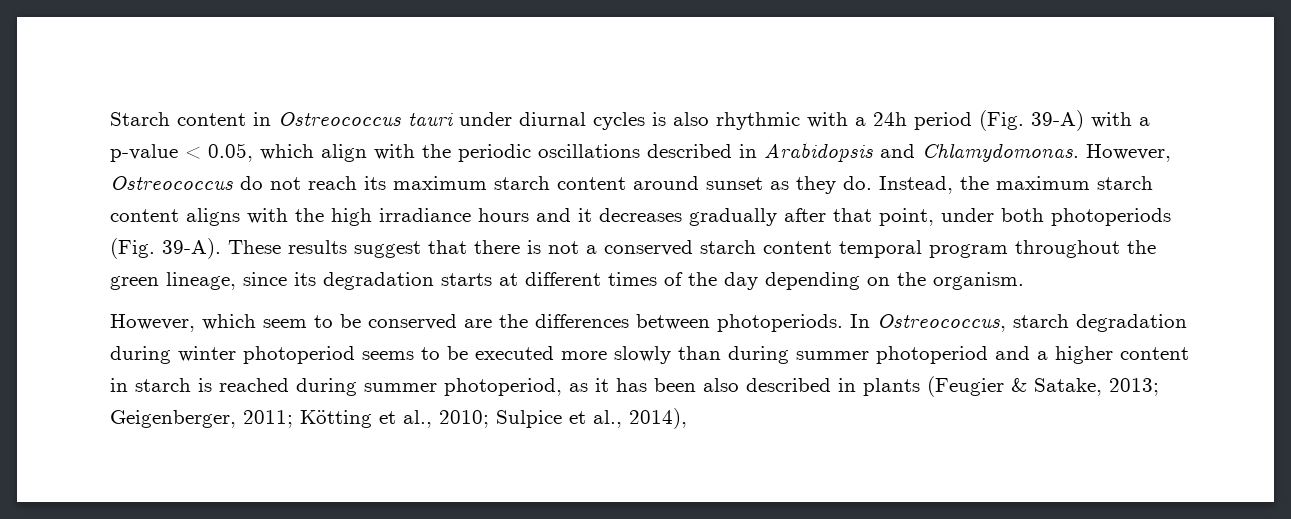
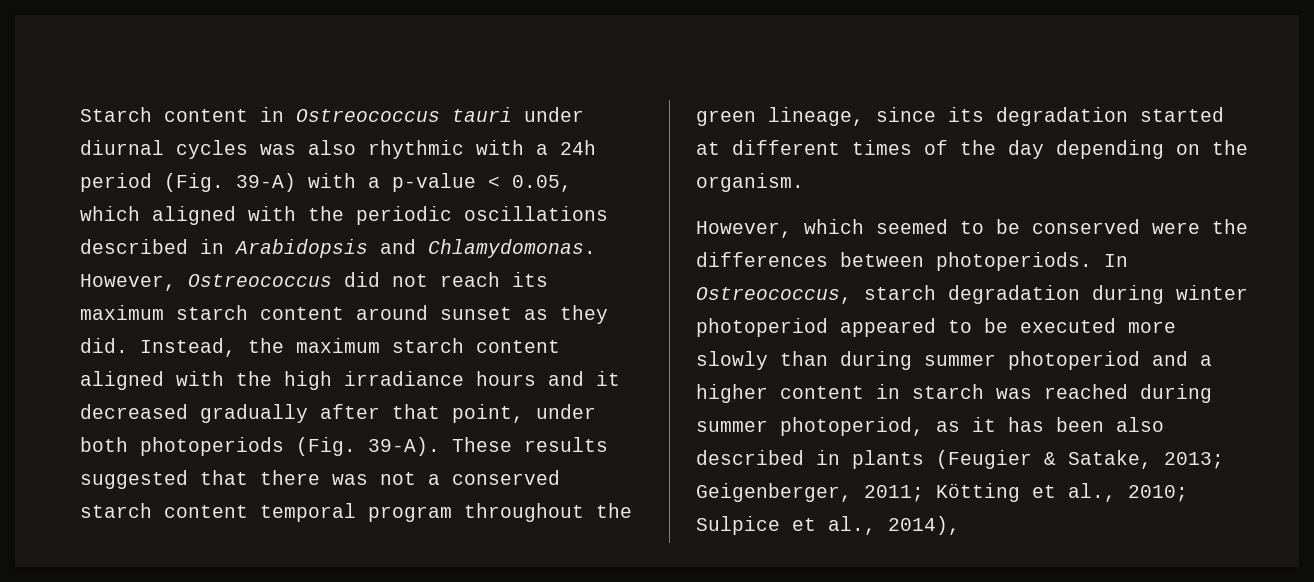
[652,112,666,126] is -> [260,144,296,155] was
[321,144,367,162] align -> [152,206,236,225] aligned
[240,176,263,190] do -> [344,272,380,287] did
[843,176,872,190] do. -> [80,338,128,353] did.
[186,208,240,226] aligns -> [80,371,164,390] aligned
[599,208,682,222] decreases -> [80,404,188,419] decreased
[354,241,421,258] suggest -> [80,470,188,489] suggested
[527,240,541,254] is -> [332,474,368,485] was
[441,273,492,286] starts -> [1140,107,1224,122] started
[263,319,307,328] seem -> [876,219,948,234] seemed
[464,319,492,328] are -> [1152,222,1200,234] were
[362,351,414,360] seems -> [840,318,936,337] appeared
[198,378,212,392] is -> [996,388,1032,399] was

